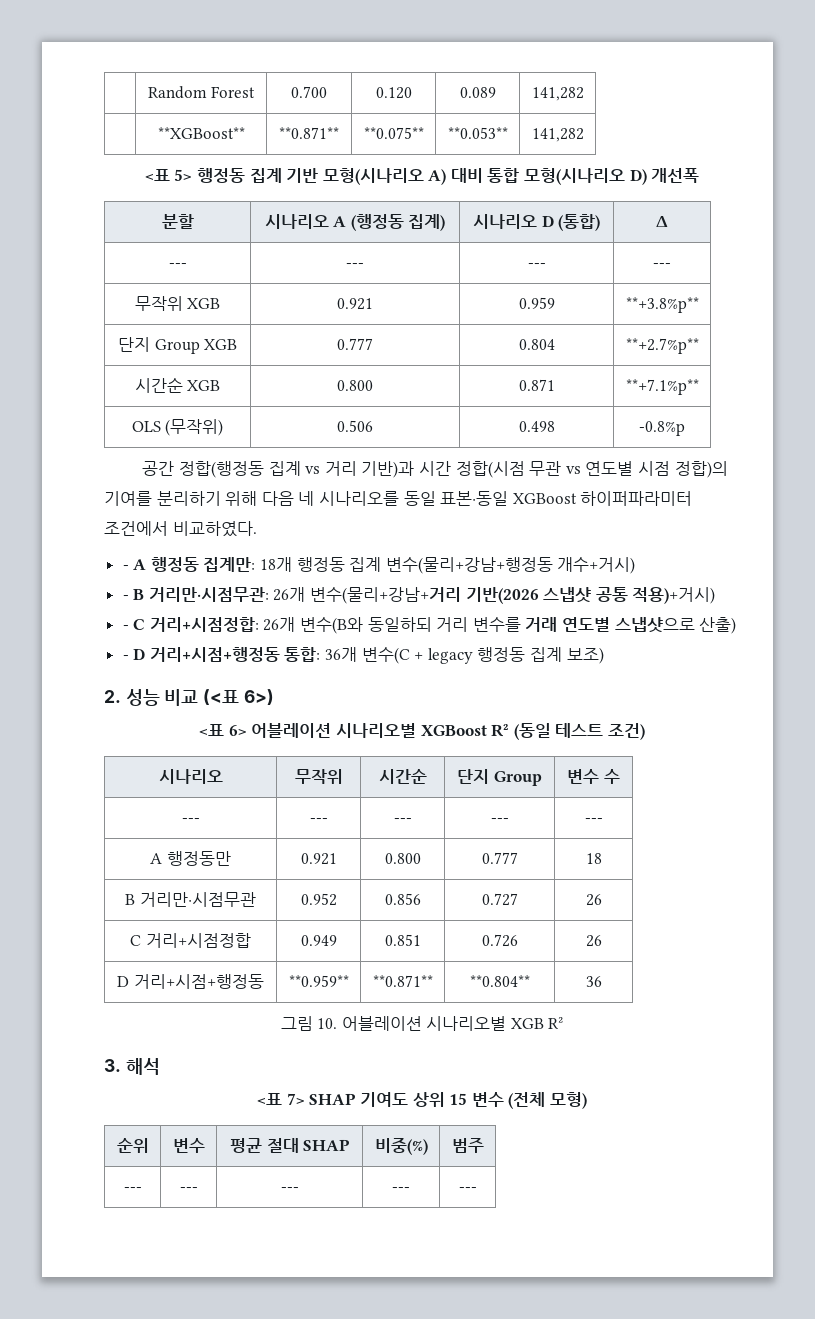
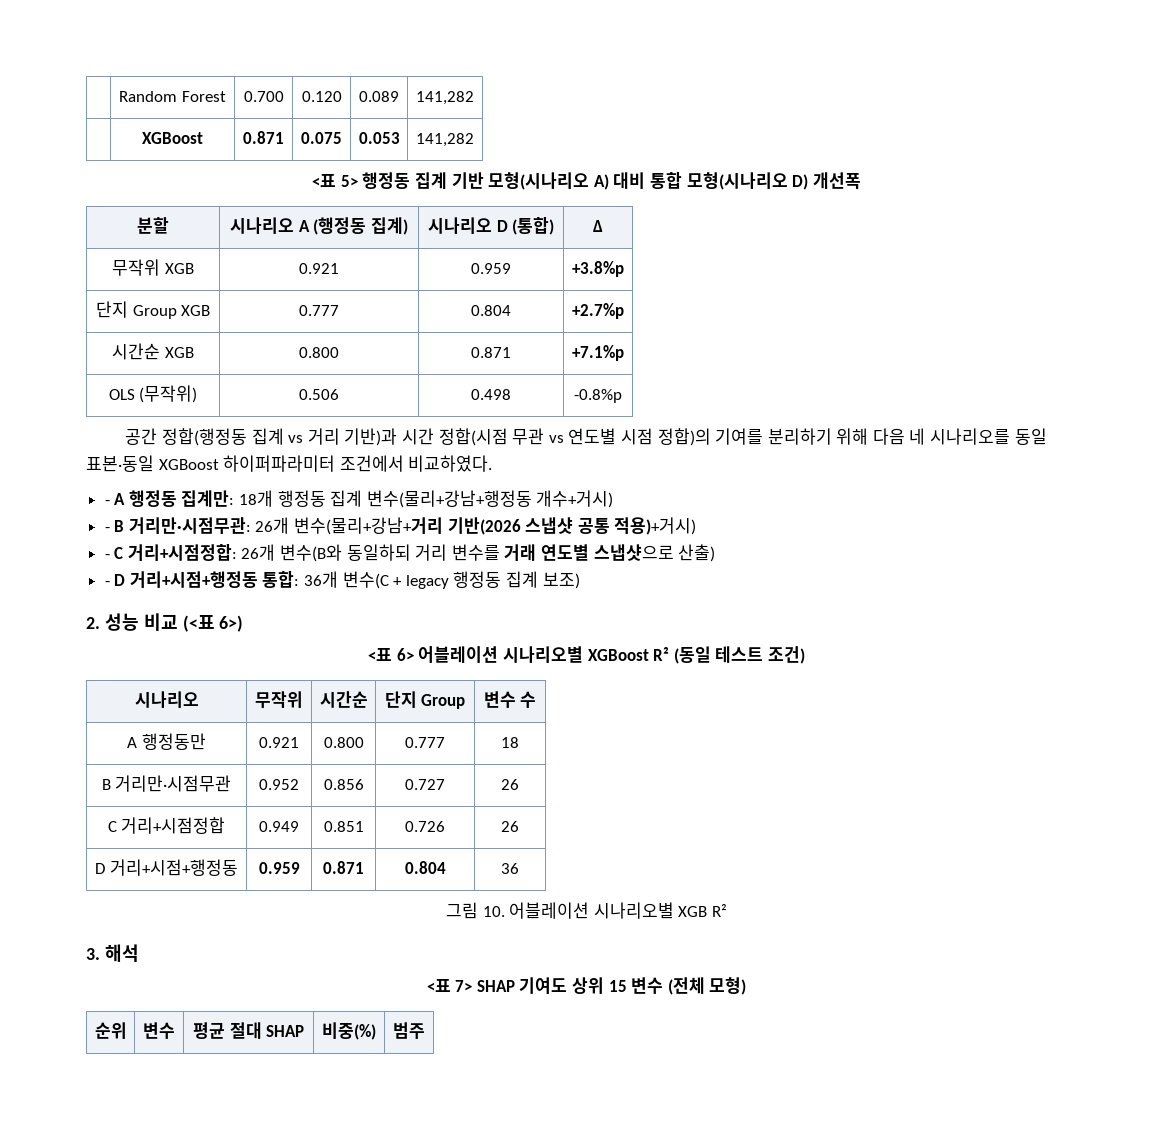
[157,127,245,139] [279,127,339,139] [363,127,424,139] [447,127,508,139] **XGBoost** | **0.871** | **0.075** | **0.053** -> [142,132,203,144] [243,131,284,144] [301,132,342,144] [358,132,400,144] XGBoost | 0.871 | 0.075 | 0.053
[168,263,187,268] [346,263,364,268] [527,263,546,268] [653,263,671,268] // --- | --- | --- | --- -> (603, 226) none
[625,297,699,313] **+3.8%p** -> [572,261,624,277] +3.8%p
[625,338,699,354] **+2.7%p** -> [572,303,624,319] +2.7%p
[625,379,699,395] **+7.1%p** -> [572,345,624,361] +7.1%p
[181,818,200,823] [309,818,328,823] [393,818,412,823] [490,818,509,823] [584,818,603,823] // --- | --- | --- | --- | --- -> (537, 699) none
[288,975,349,987] [372,975,433,987] [469,975,530,987] **0.959** | **0.871** | **0.804** -> [258,862,300,874] [323,861,364,874] [404,861,446,874] 0.959 | 0.871 | 0.804
[123,1187,142,1192] [179,1187,198,1192] [280,1187,299,1192] [391,1187,410,1192] [458,1187,477,1192] // --- | --- | --- | --- | --- -> (425, 1030) none

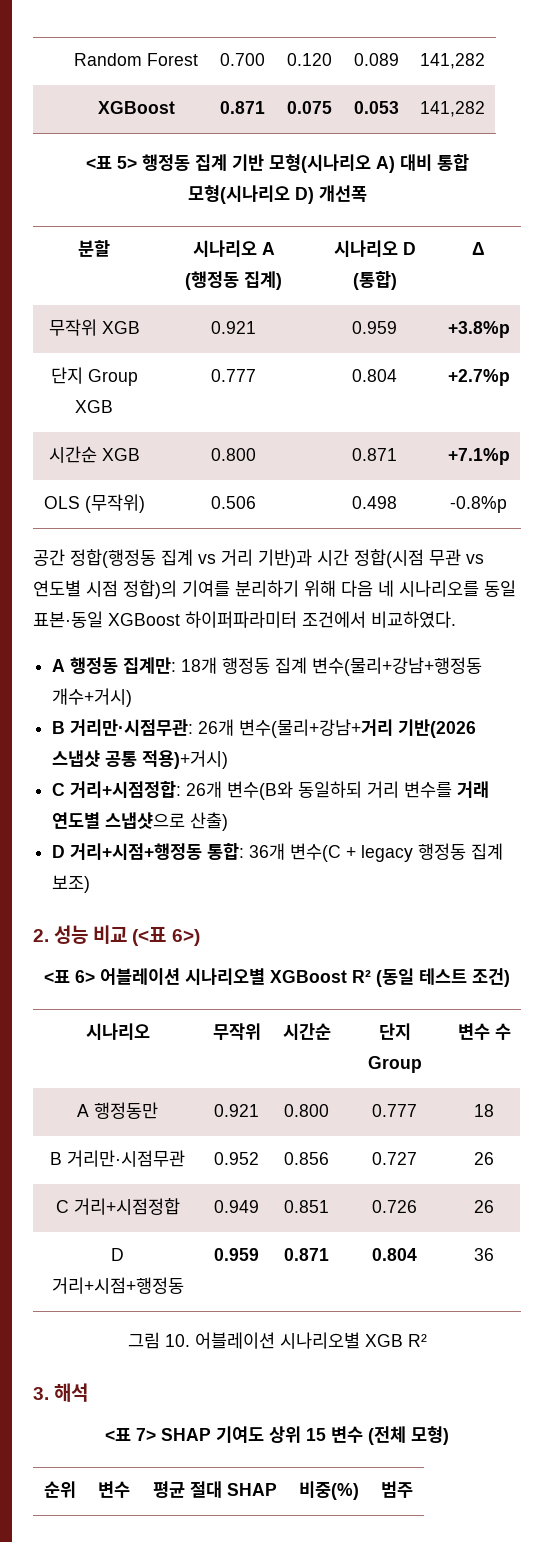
[104,500,110,505] - -> (456, 619) none
[104,527,110,532] - -> (133, 697) none
[104,554,110,559] - -> (229, 759) none
[104,581,110,586] - -> (229, 821) none

